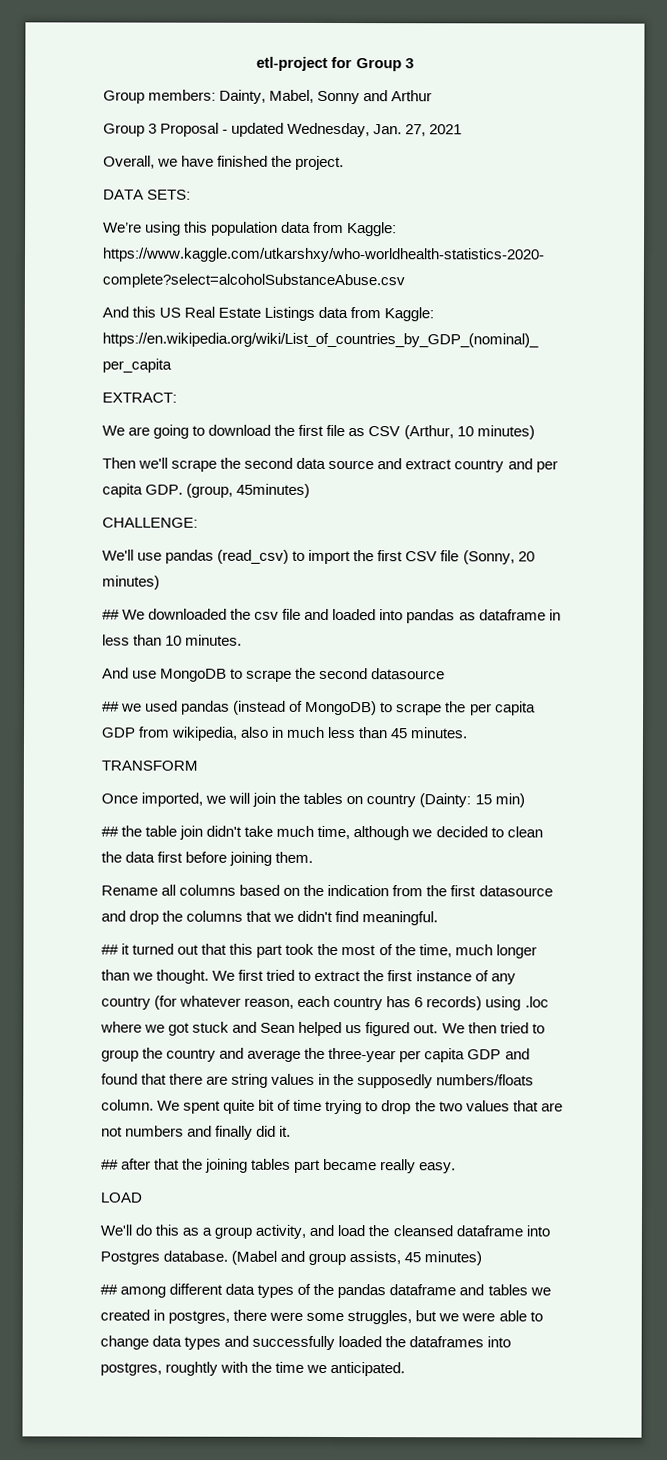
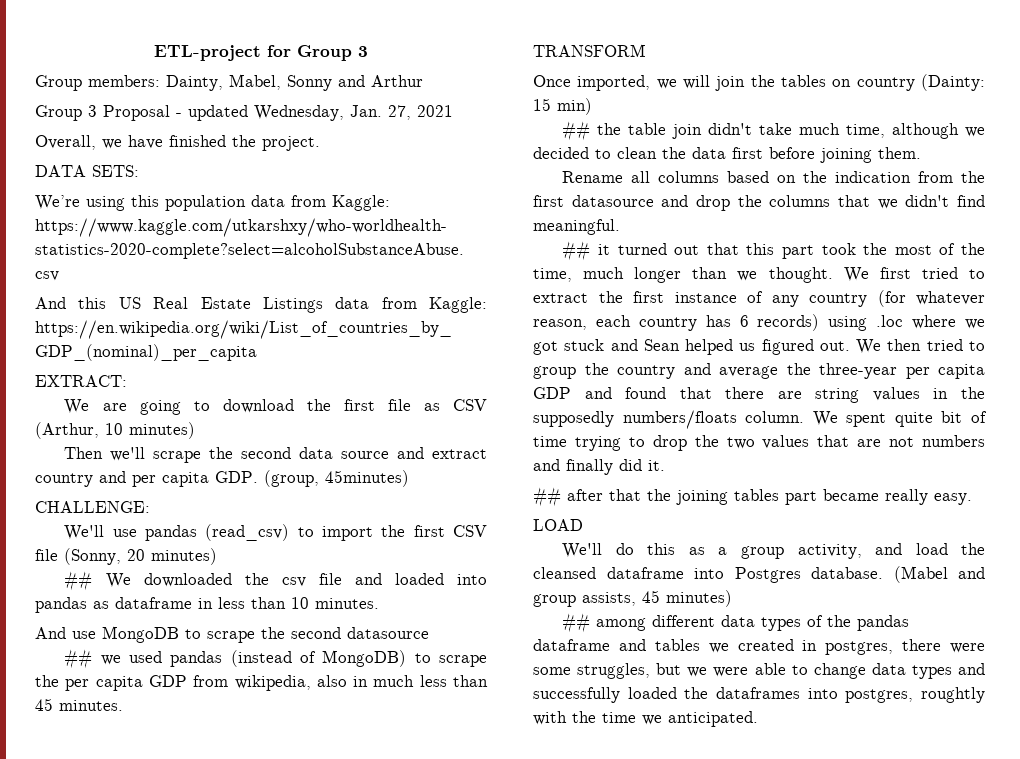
[256,56,329,71] etl-project -> [154,45,261,61] ETL-project

